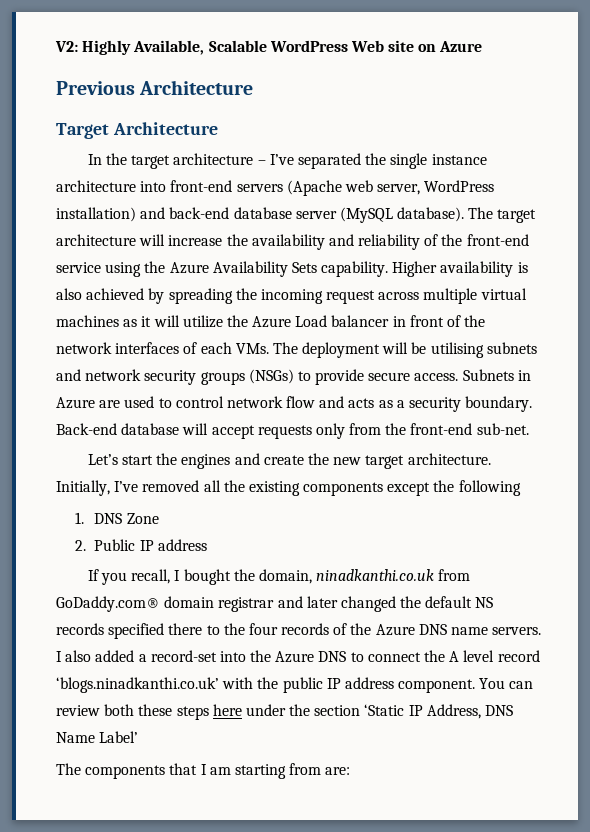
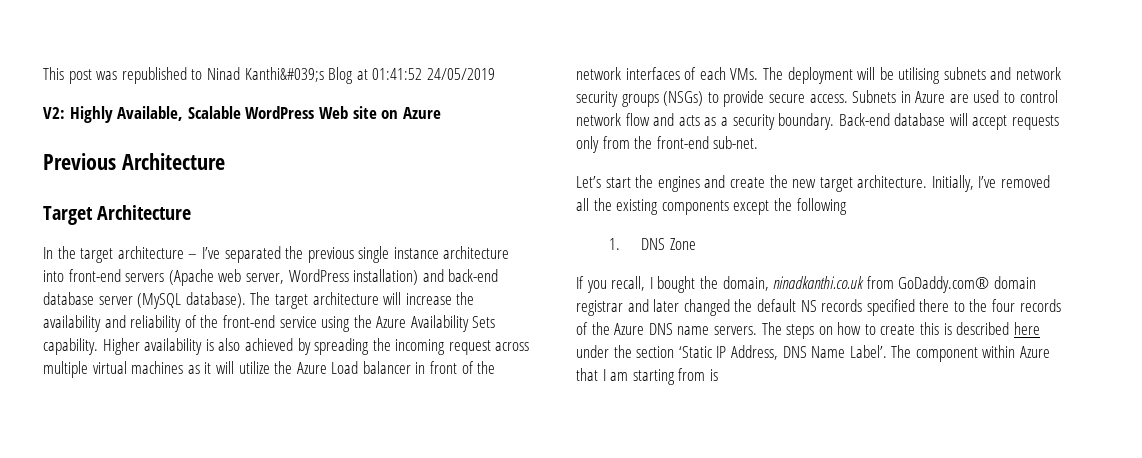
(55, 46) none -> [43,67,495,84] This post was republished to Ninad Kanthi&#039;s Blog at 01:41:52 24/05/2019 //
(387, 159) none -> [307,247,354,263] previous
[75,539,207,551] // 2. Public IP address -> (696, 244) none
[56,650,540,663] [56,677,534,693] [56,704,209,720] I also added a record-set into the Azure DNS to connect the A level record ‘blogs.ninadkanthi.co.uk’ with the public IP address component. You can review both these steps -> [761,322,1010,339] The steps on how to create this is described
[99,731,139,743] [56,763,166,779] Label’ // The components -> [849,345,1051,362] Label’. The component within Azure
[325,767,351,775] are: -> [709,369,718,381] is

